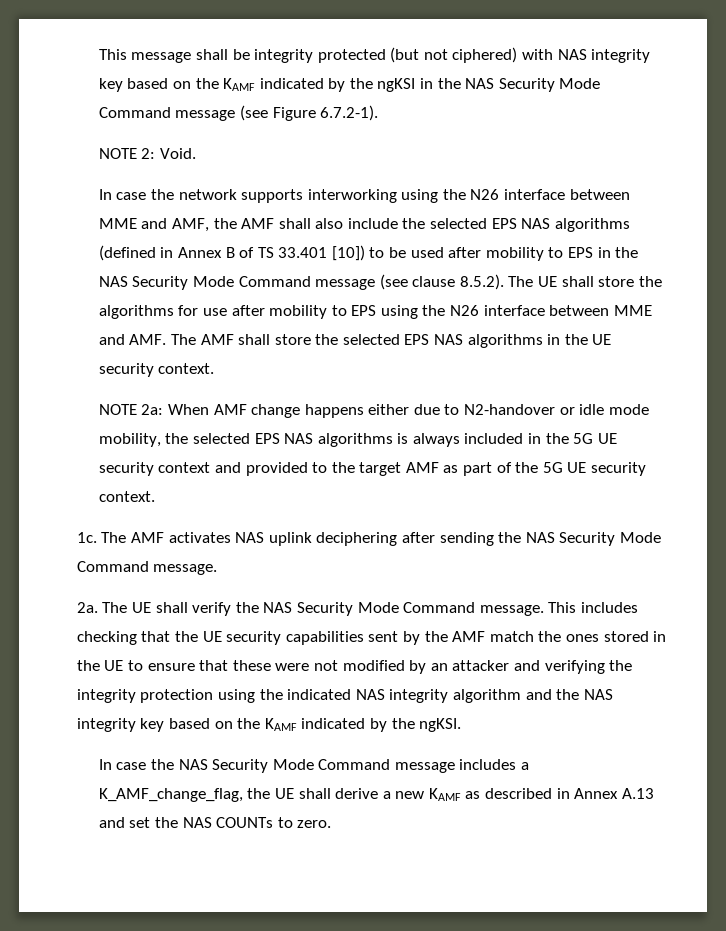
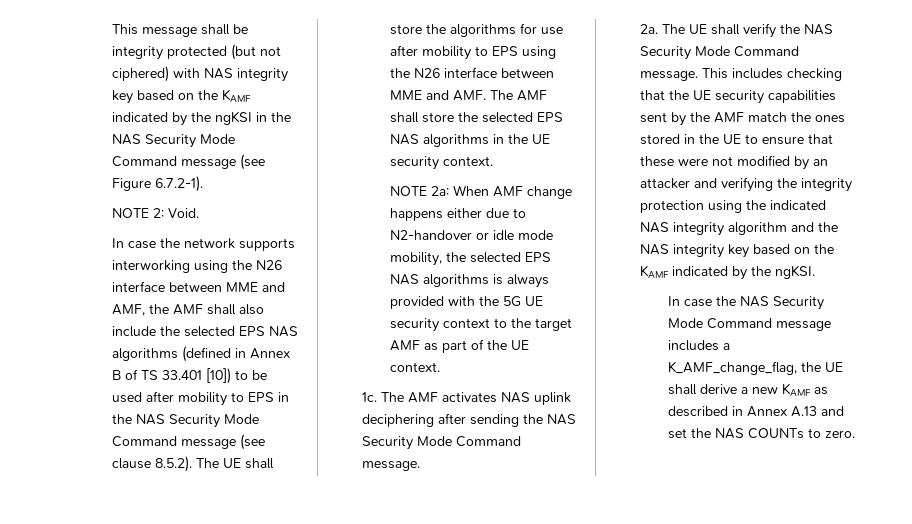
[464,433,542,444] included in -> [389,296,475,309] provided with
[214,462,308,476] and provided -> (490, 323) none
[542,462,647,476] 5G UE security -> [510,340,529,350] UE

